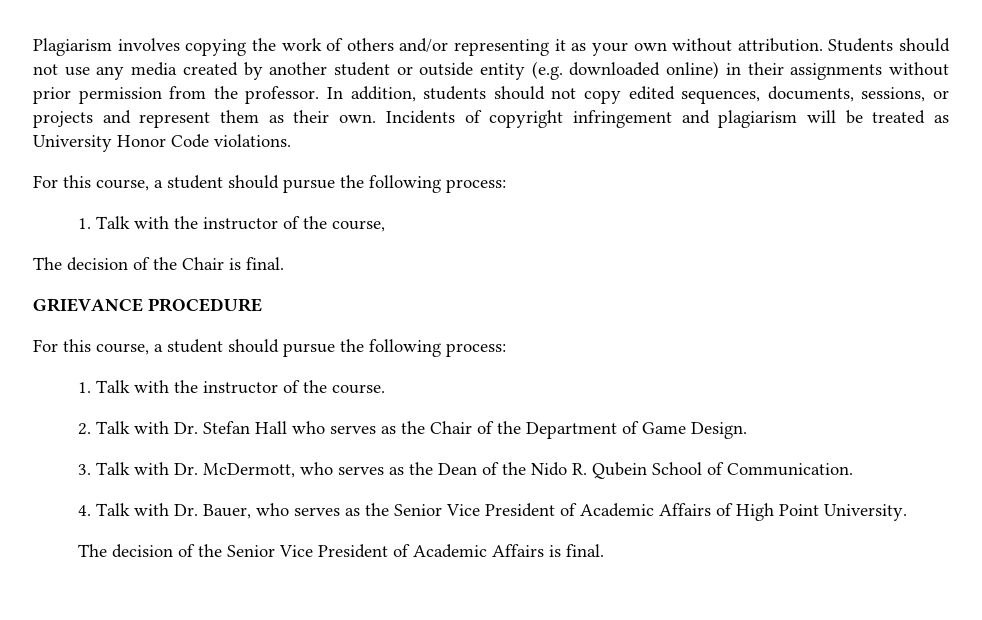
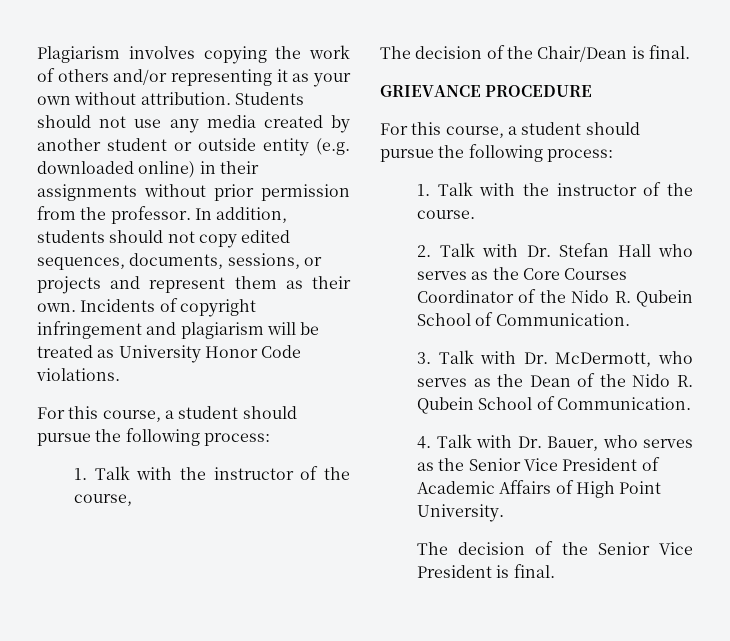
[182,257,224,270] Chair -> [537,46,628,62] Chair/Dean
[429,421,747,439] Chair of the Department of Game Design. -> [523,268,628,280] [417,289,693,307] [417,312,630,326] Core Courses Coordinator of the Nido R. Qubein School of Communication.
[392,544,544,558] of Academic Affairs -> (493, 571) none

